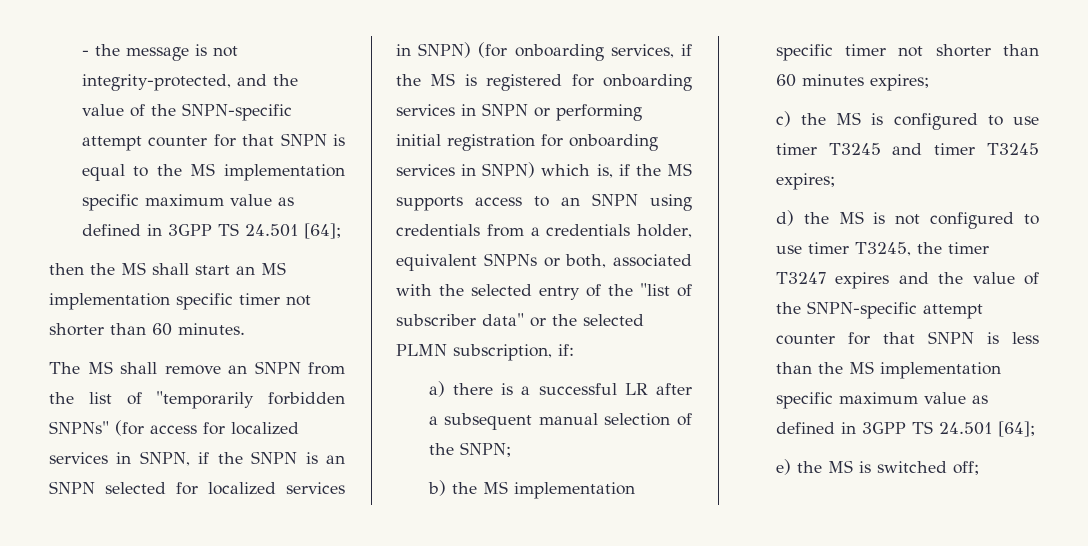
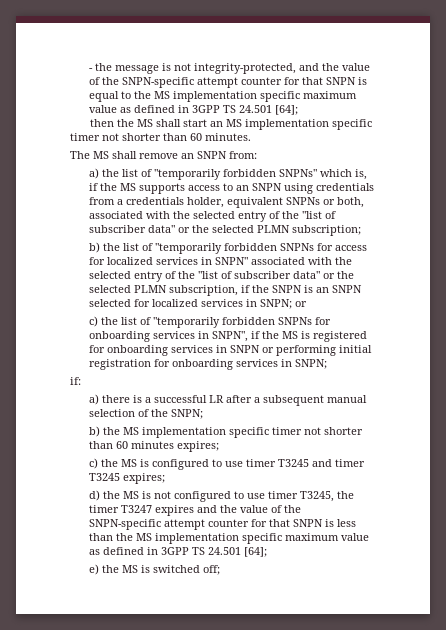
[308,362,345,375] from -> [229,151,257,159] [89,168,100,179] from: // a)
[115,420,299,436] [49,451,345,466] [49,481,345,495] [396,42,692,61] [396,73,692,91] [396,103,642,121] [396,134,658,151] [396,162,536,178] (for access for localized services in SNPN, if the SNPN is an SNPN selected for localized services in SNPN) (for onboarding services, if the MS is registered for onboarding services in SNPN or performing initial registration for onboarding services in SNPN) -> (318, 173) none
[453,344,552,361] subscription, -> [292,225,362,236] [89,242,368,254] [89,257,353,265] [89,271,355,282] [89,285,363,296] [89,299,308,309] [89,316,332,328] [89,331,368,342] [89,345,373,356] [89,359,328,370] subscription; // b) the list of "temporarily forbidden SNPNs for access for localized services in SNPN" associated with the selected entry of the "list of subscriber data" or the selected PLMN subscription, if the SNPN is an SNPN selected for localized services in SNPN; or // c) the list of "temporarily forbidden SNPNs for onboarding services in SNPN", if the MS is registered for onboarding services in SNPN or performing initial registration for onboarding services in SNPN; //

